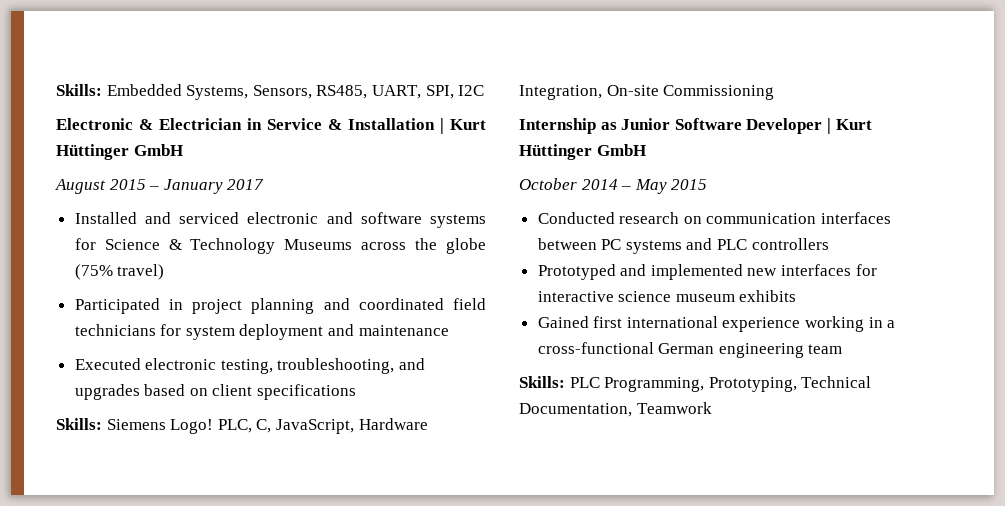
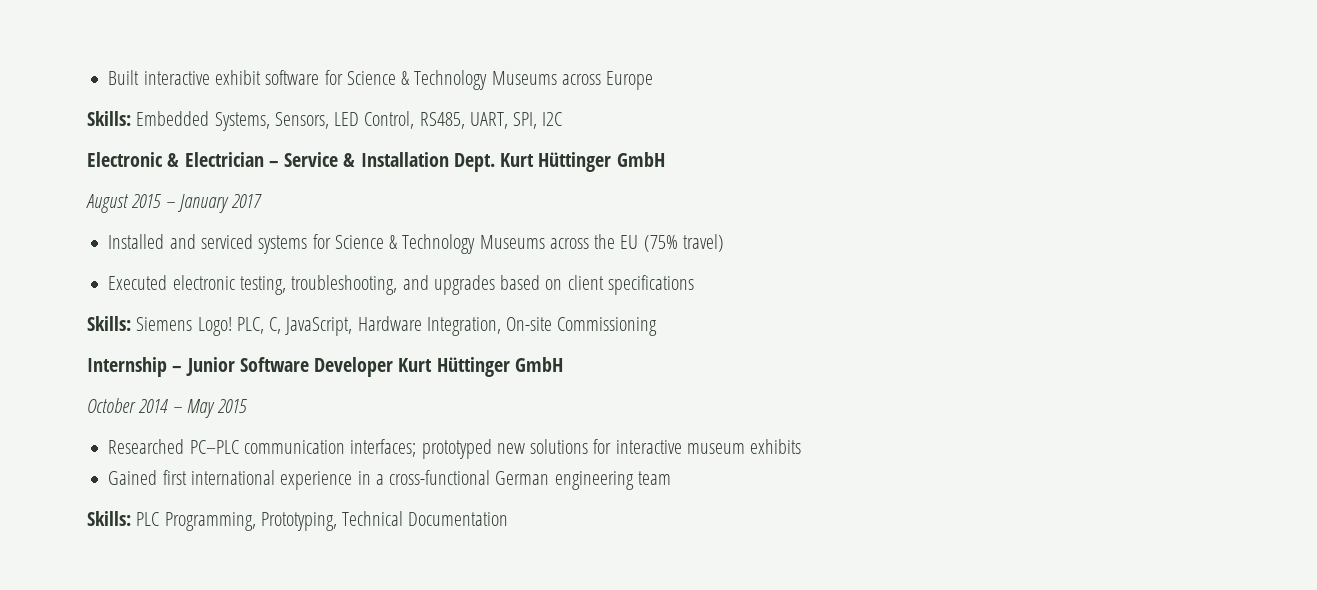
(56, 90) none -> [108,70,654,90] Built interactive exhibit software for Science & Technology Museums across Europe //
(312, 92) none -> [334,111,415,129] LED Control,
[247,118,262,130] in -> [268,161,279,167] –
[440,118,444,134] | -> [453,153,495,172] Dept.
[247,212,422,224] electronic and software -> (253, 241) none
[445,238,486,254] globe -> [620,235,639,249] EU
[74,298,486,314] [74,324,449,340] // Participated in project planning and coordinated field technicians for system deployment and maintenance -> (724, 243) none
[600,122,617,130] as -> [172,366,183,372] –
[826,118,831,134] | -> (394, 367) none
[537,212,892,224] [537,238,829,254] [537,264,852,280] Conducted research on communication interfaces between PC systems and PLC controllers // Prototyped and implemented new interfaces -> [108,439,589,459] Researched PC–PLC communication interfaces; prototyped new solutions
[618,291,672,302] science -> (682, 447) none
[805,316,865,332] working -> (353, 480) none
[519,402,712,417] Documentation, Teamwork -> [408,512,509,526] Documentation

